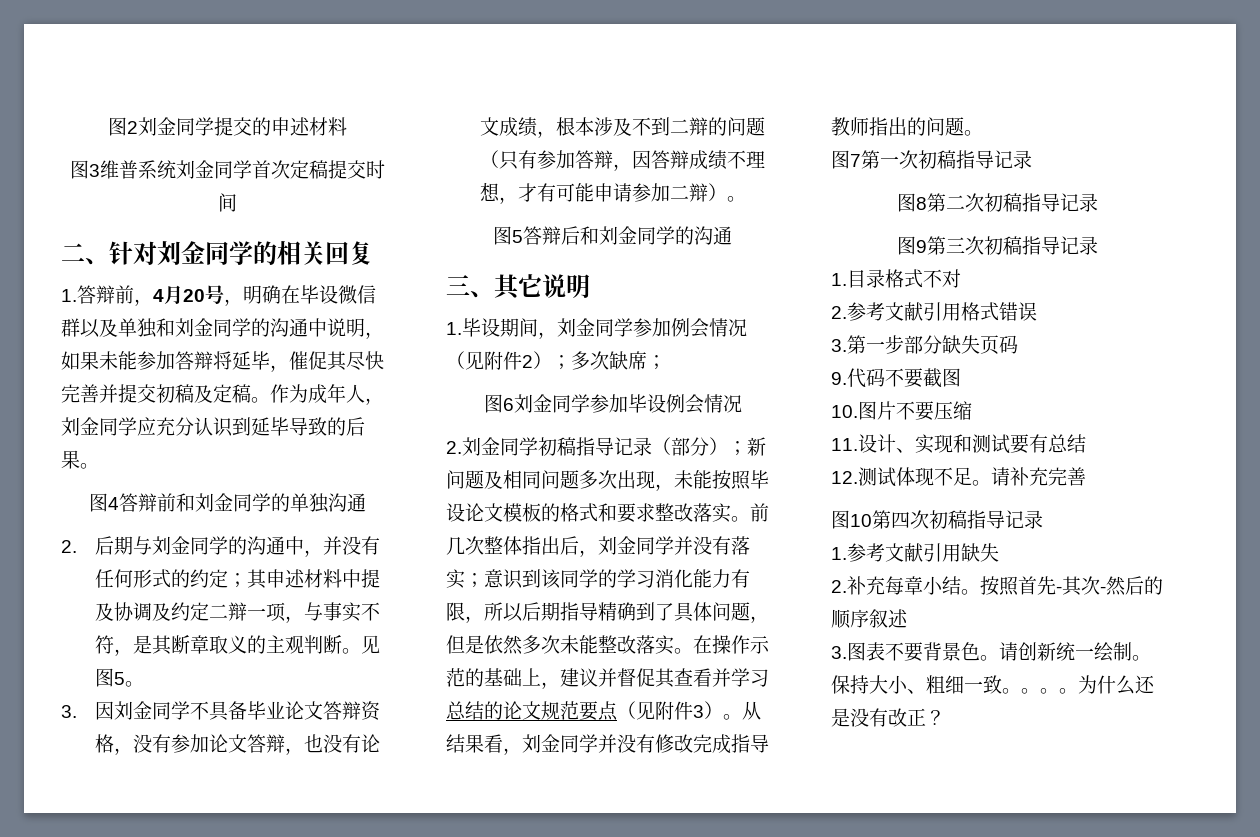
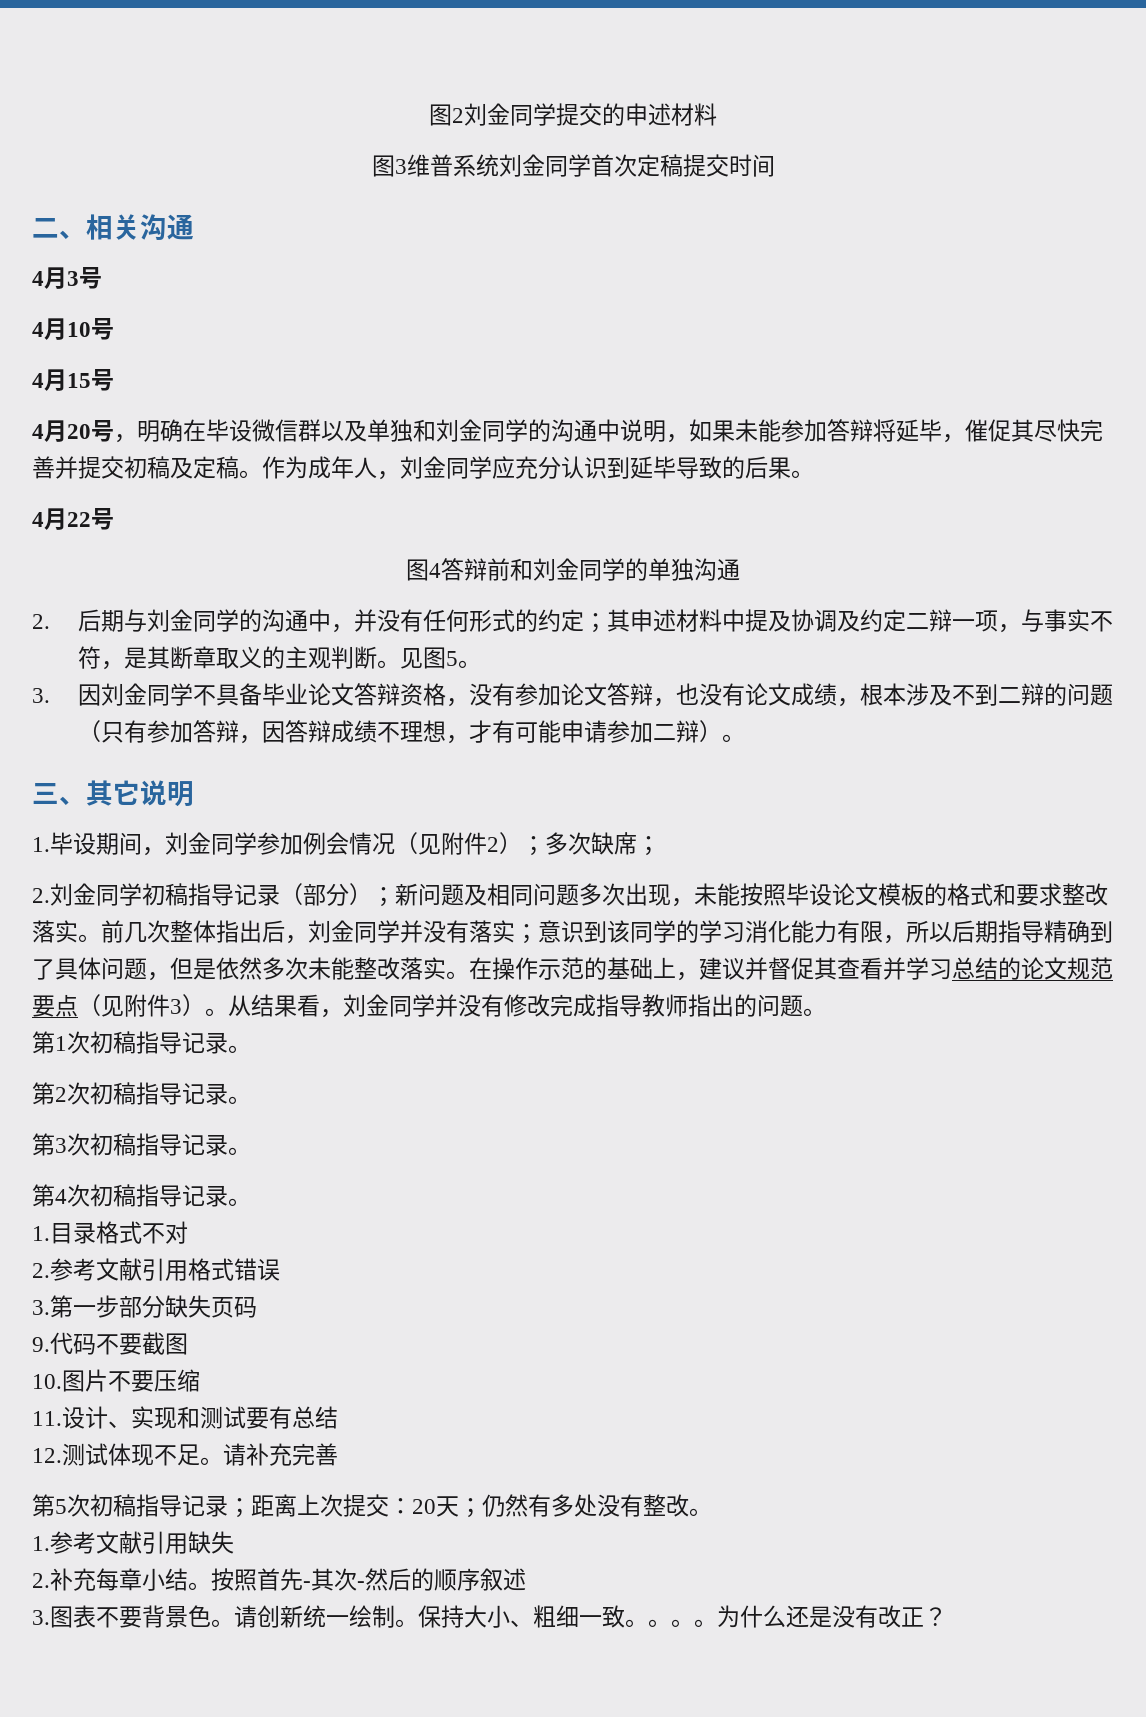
[109,241,373,266] [61,285,153,306] 针对刘金同学的相关回复 // 1.答辩前， -> [86,214,194,240] [32,267,102,289] [32,318,114,340] [32,369,114,391] 相关沟通 // 4月3号 // 4月10号 // 4月15号 //
(99, 466) none -> [32,508,114,530] // 4月22号
[493,226,732,245] // 图5答辩后和刘金同学的沟通 -> (745, 738) none
[483,394,742,414] // 图6刘金同学参加毕设例会情况 -> (660, 846) none
[831,150,1032,169] [897,193,1098,212] [897,236,1098,255] 图7第一次初稿指导记录 // 图8第二次初稿指导记录 // 图9第三次初稿指导记录 -> [32,1031,251,1054] [32,1082,251,1105] [32,1133,251,1156] [32,1184,251,1207] 第1次初稿指导记录。 // 第2次初稿指导记录。 // 第3次初稿指导记录。 // 第4次初稿指导记录。
[831,510,1043,529] 图10第四次初稿指导记录 -> [32,1494,712,1518] 第5次初稿指导记录；距离上次提交：20天；仍然有多处没有整改。

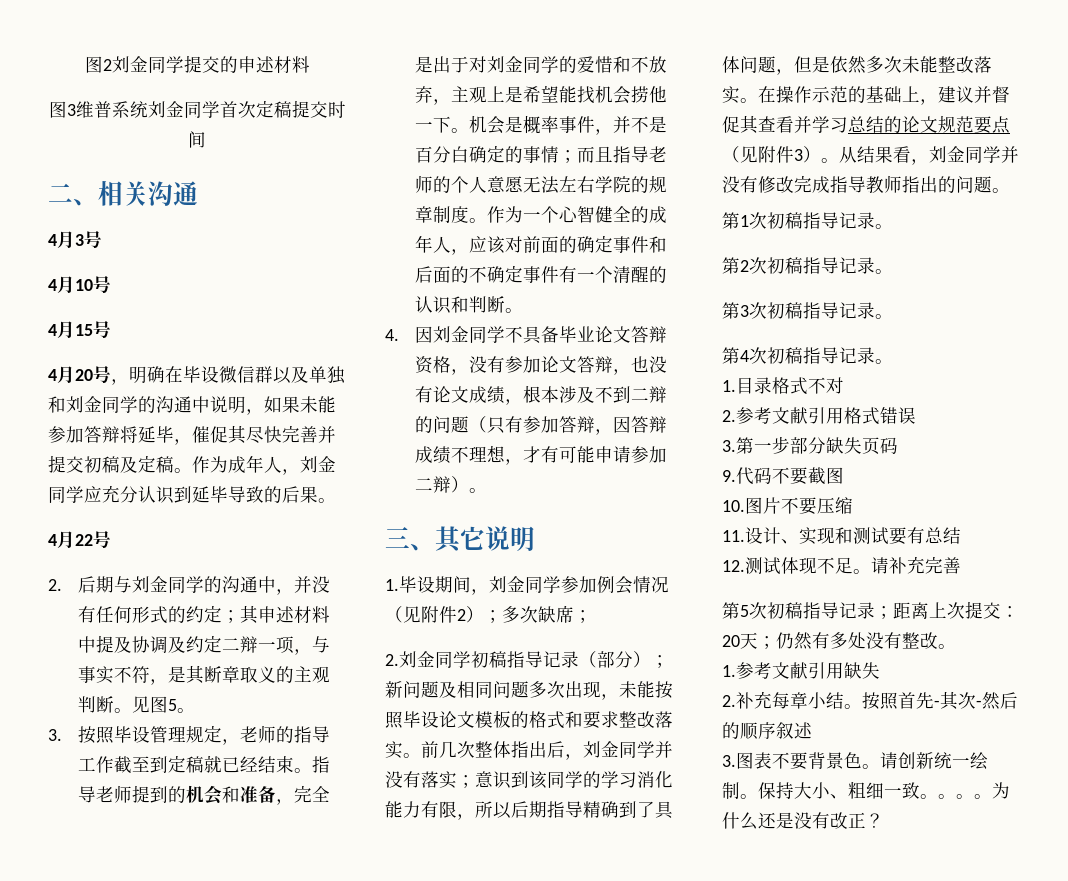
[406,558,740,581] // 图4答辩前和刘金同学的单独沟通 -> (111, 539) none
(50, 695) none -> [77,725,330,745] [77,755,330,774] [77,785,330,805] [414,56,667,73] [414,85,667,105] [414,115,667,135] [414,145,667,163] [414,175,667,194] [414,206,667,223] [414,235,667,255] [414,265,667,283] [414,296,523,314] [385,329,399,341] 按照毕设管理规定，老师的指导工作截至到定稿就已经结束。指导老师提到的机会和准备，完全是出于对刘金同学的爱惜和不放弃，主观上是希望能找机会捞他一下。机会是概率事件，并不是百分白确定的事情；而且指导老师的个人意愿无法左右学院的规章制度。作为一个心智健全的成年人，应该对前面的确定事件和后面的不确定事件有一个清醒的认识和判断。 // 4.

